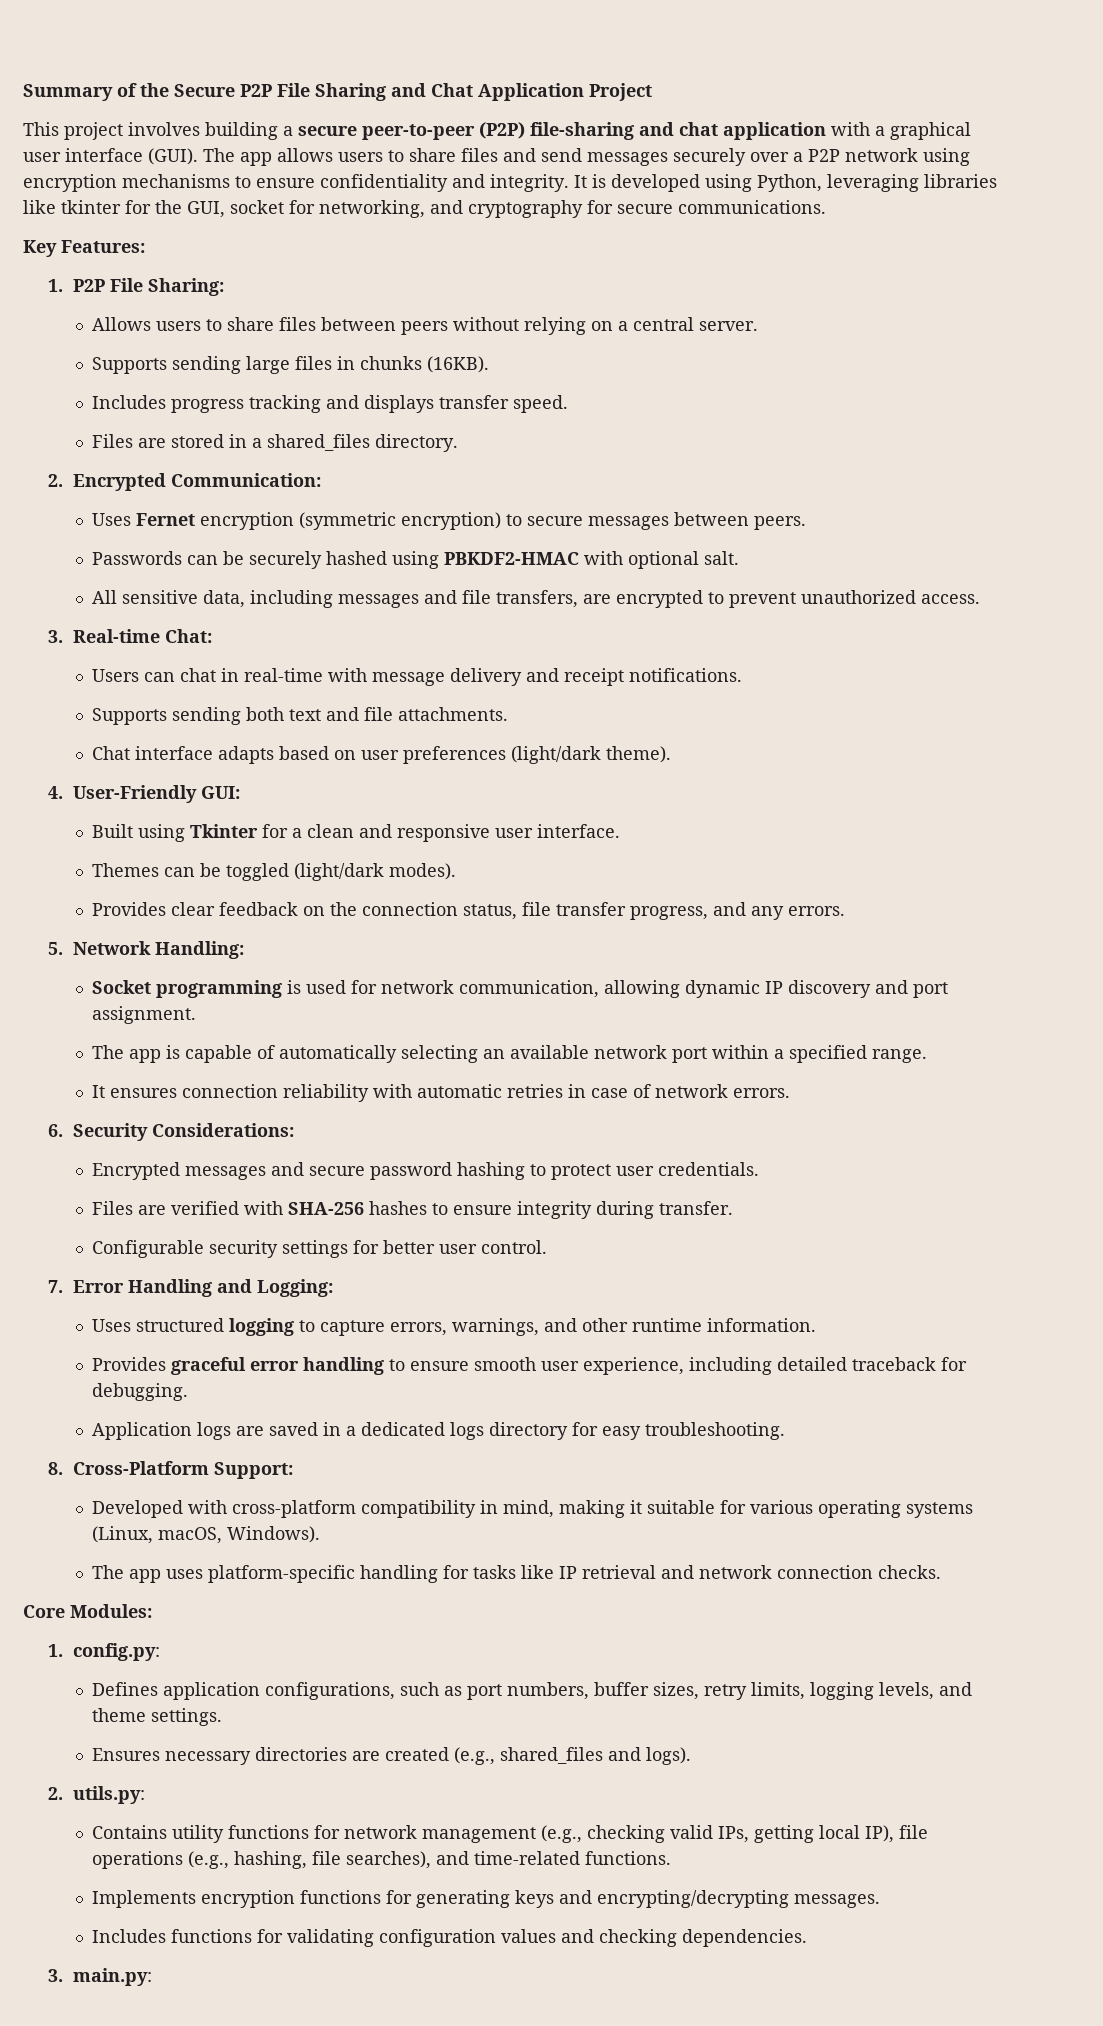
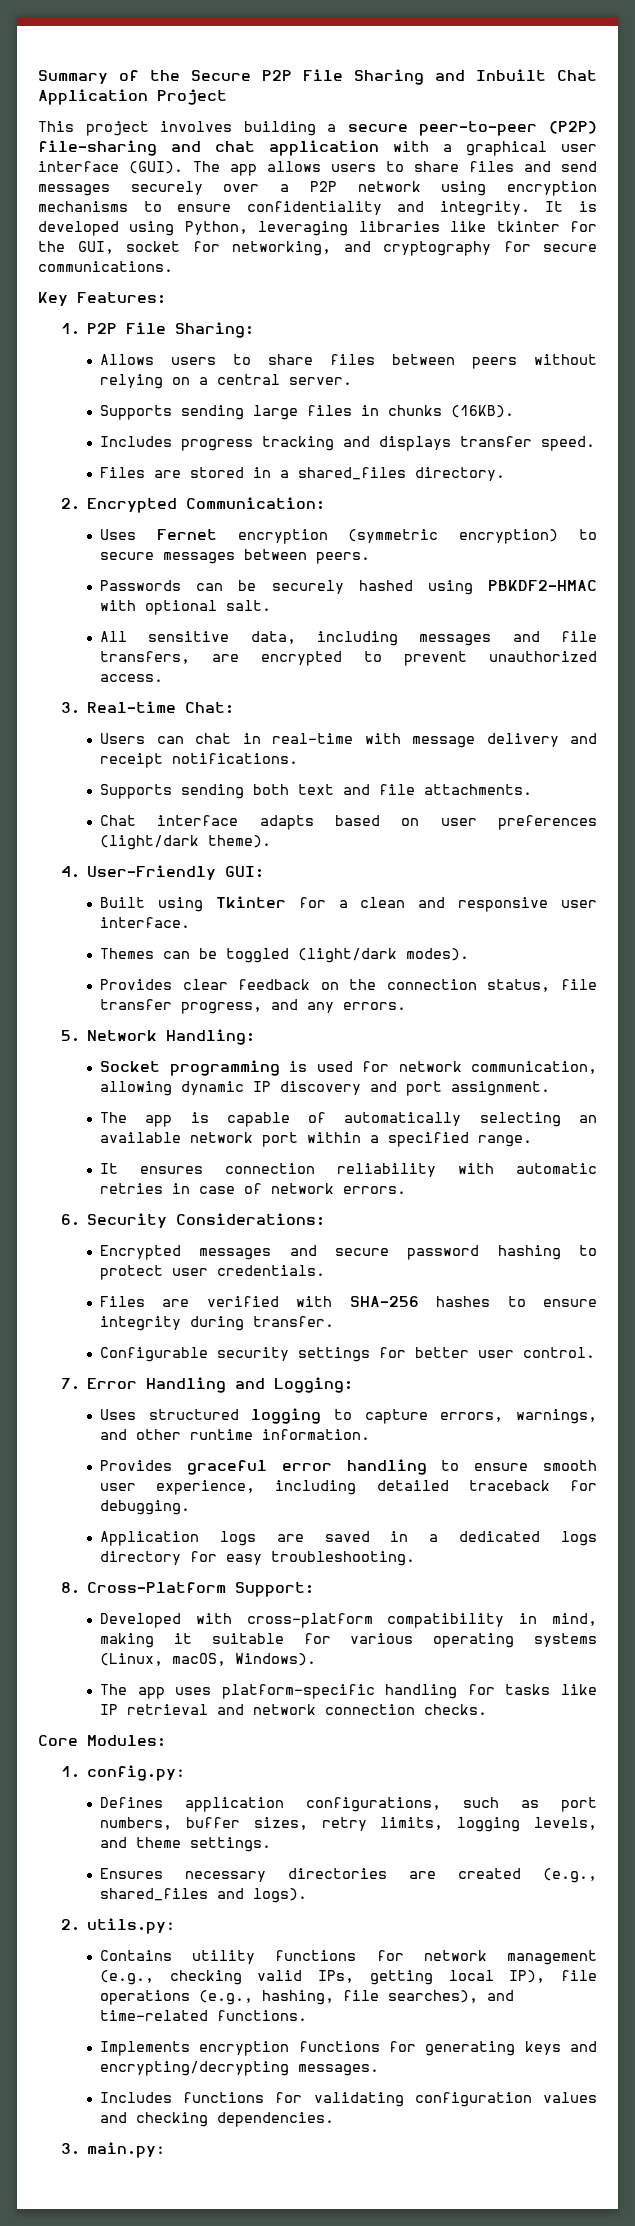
(426, 90) none -> [476,69,546,81] Inbuilt

